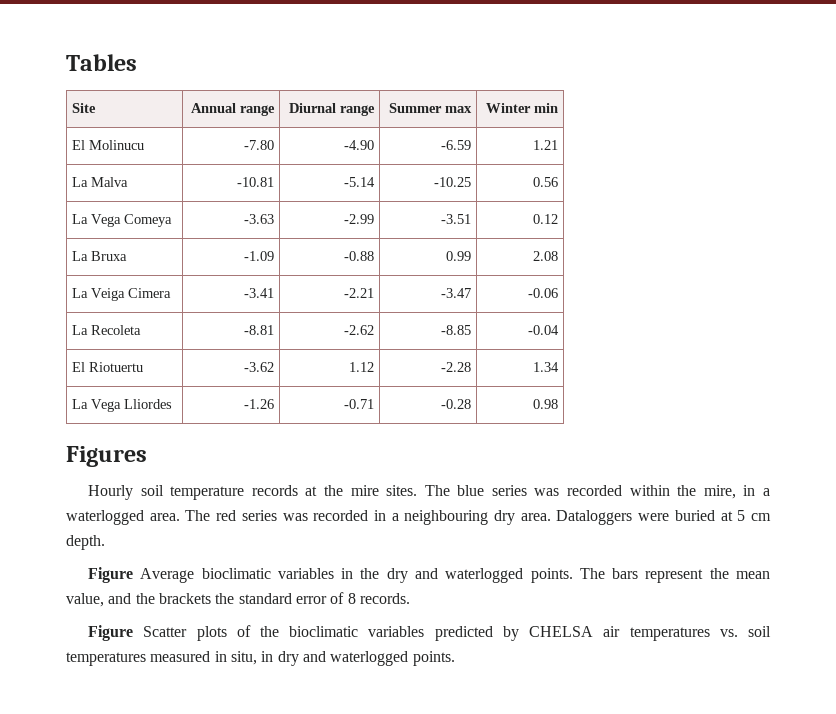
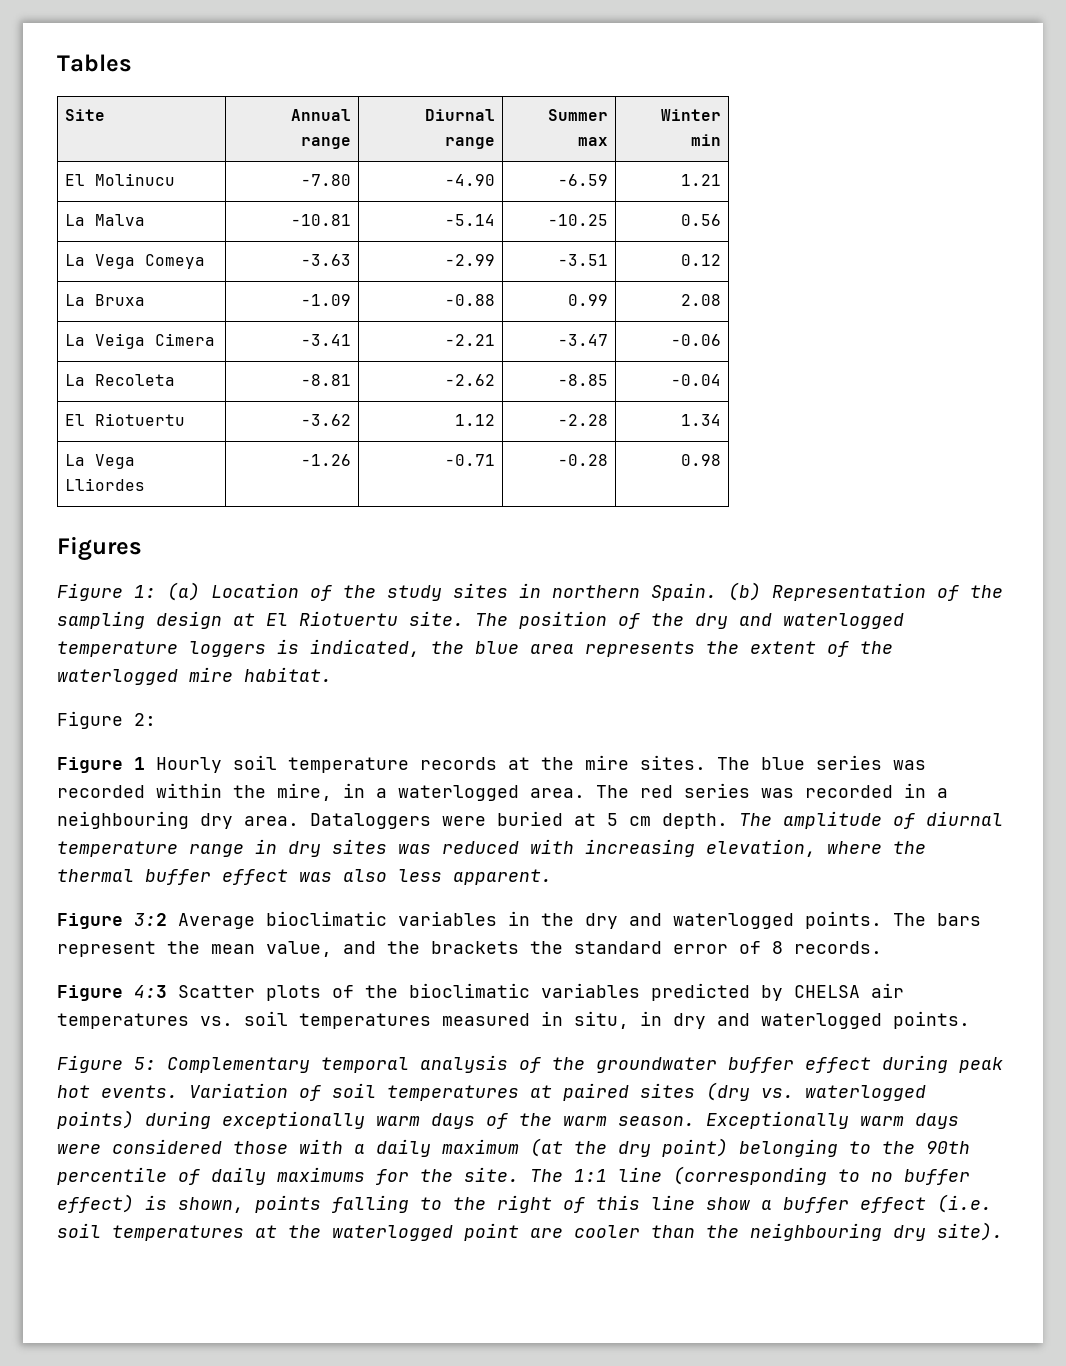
(147, 456) none -> [57,582,1003,601] [57,611,904,629] [57,639,893,657] [57,667,332,685] [57,711,156,729] [57,757,145,773] Figure 1: (a) Location of the study sites in northern Spain. (b) Representation of the sampling design at El Riotuertu site. The position of the dry and waterlogged temperature loggers is indicated, the blue area represents the extent of the waterlogged mire habitat. // Figure 2: // Figure 1
[88,567,134,583] // Figure -> [739,811,1003,829] [57,839,926,857] [57,869,552,885] [57,913,167,929] The amplitude of diurnal temperature range in dry sites was reduced with increasing elevation, where the thermal buffer effect was also less apparent. // Figure 3:2
(134, 633) none -> [134,985,167,998] 4:3
(455, 658) none -> [57,1055,1003,1073] [57,1082,926,1101] [57,1110,959,1129] [57,1138,970,1157] [57,1166,970,1185] [57,1194,992,1213] [57,1222,1003,1241] // Figure 5: Complementary temporal analysis of the groundwater buffer effect during peak hot events. Variation of soil temperatures at paired sites (dry vs. waterlogged points) during exceptionally warm days of the warm season. Exceptionally warm days were considered those with a daily maximum (at the dry point) belonging to the 90th percentile of daily maximums for the site. The 1:1 line (corresponding to no buffer effect) is shown, points falling to the right of this line show a buffer effect (i.e. soil temperatures at the waterlogged point are cooler than the neighbouring dry site).

